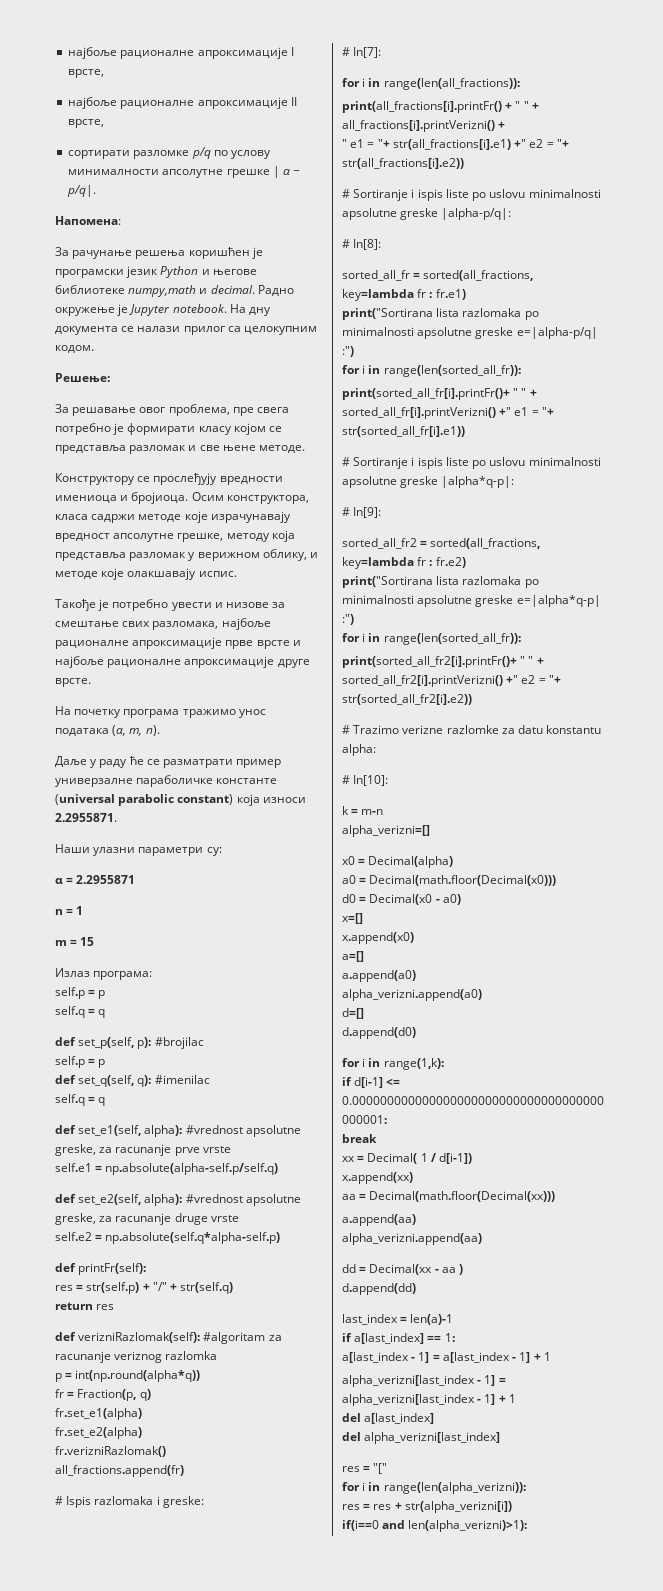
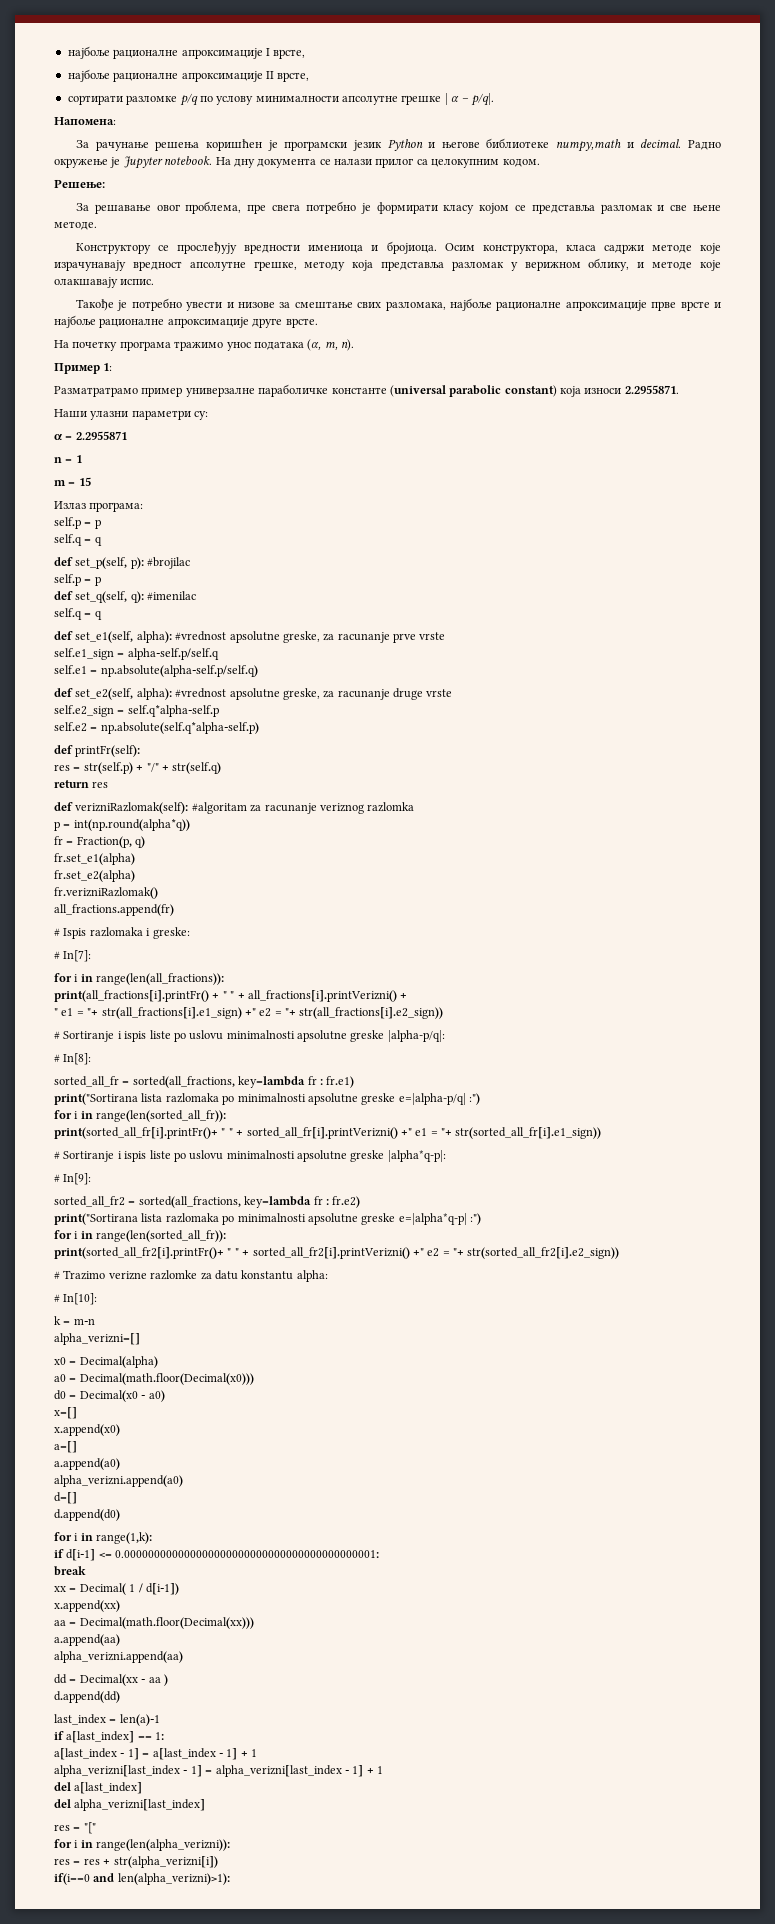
[55,756,234,768] Даље у раду ће се разматрати -> [54,363,113,374] [54,386,138,397] Пример 1: // Разматратрамо
(231, 1149) none -> [54,648,219,660] // self.e1_sign = alpha-self.p/self.q
(239, 1218) none -> [54,705,219,717] // self.e2_sign = self.q*alpha-self.p
[392,139,569,150] [342,158,464,169] str(all_fractions[i].e1) +" e2 = "+ str(all_fractions[i].e2)) -> [101,1007,444,1019] str(all_fractions[i].e1_sign) +" e2 = "+ str(all_fractions[i].e2_sign))
[342,426,465,437] str(sorted_all_fr[i].e1)) -> [455,1127,602,1139] str(sorted_all_fr[i].e1_sign))
[342,694,472,705] str(sorted_all_fr2[i].e2)) -> [467,1247,620,1259] str(sorted_all_fr2[i].e2_sign))

